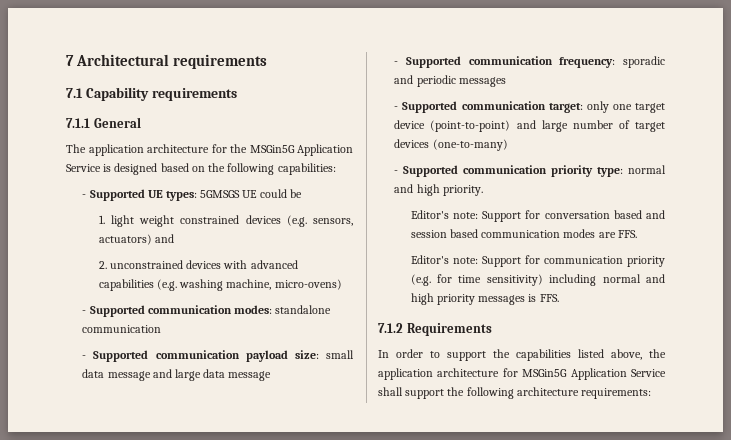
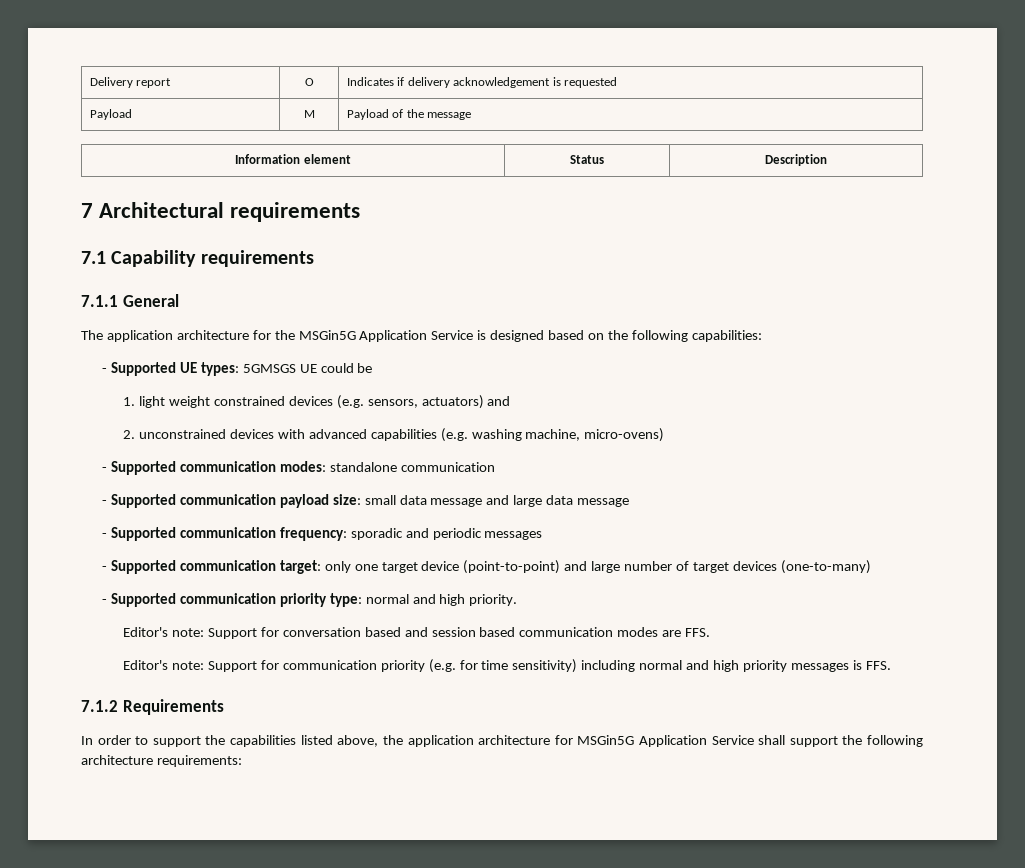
(66, 60) none -> [89,77,172,88] [304,78,314,86] [346,77,618,88] [89,109,132,120] [303,110,315,118] [346,109,472,120] [235,154,351,164] [570,155,604,164] [765,154,827,166] Delivery report | O | Indicates if delivery acknowledgement is requested // Payload | M | Payload of the message // Information element | Status | Description //

